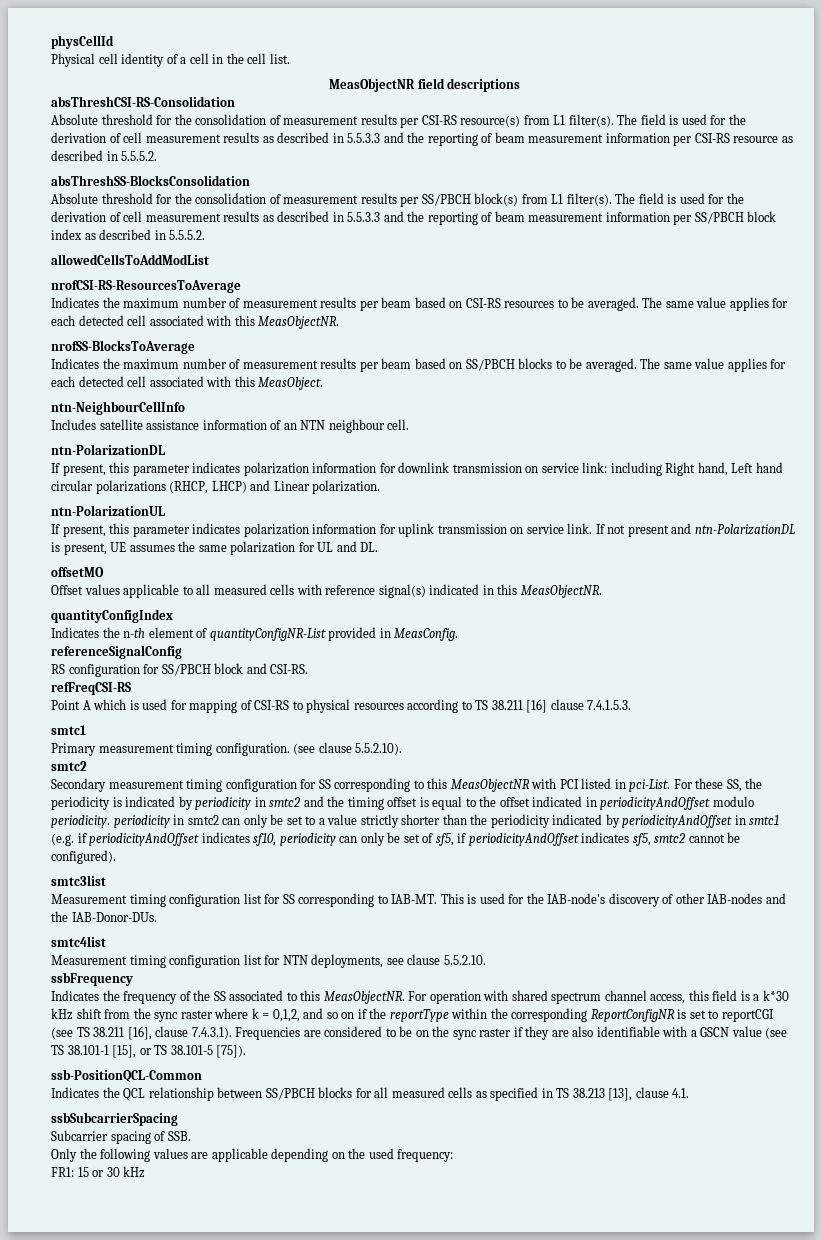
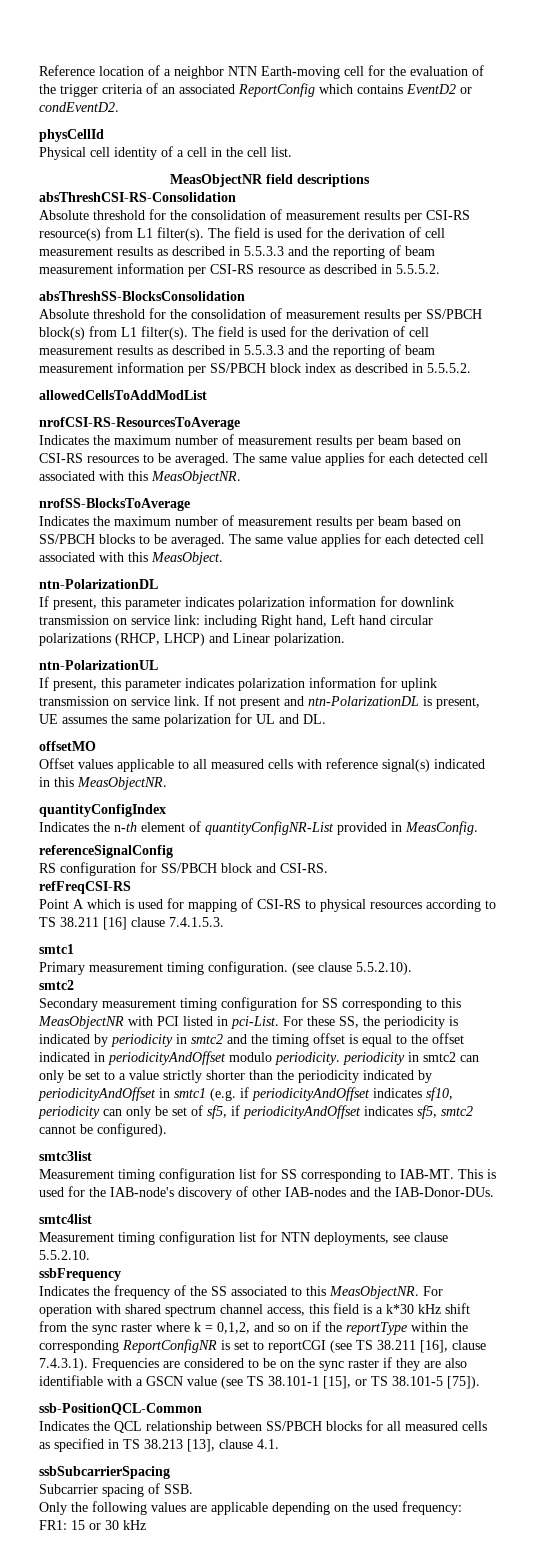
(51, 42) none -> [39,65,484,79] [39,83,472,97] [39,102,119,112] Reference location of a neighbor NTN Earth-moving cell for the evaluation of the trigger criteria of an associated ReportConfig which contains EventD2 or condEventD2. //
[51,401,185,415] [51,419,410,433] // ntn-NeighbourCellInfo // Includes satellite assistance information of an NTN neighbour cell. -> (223, 558) none

